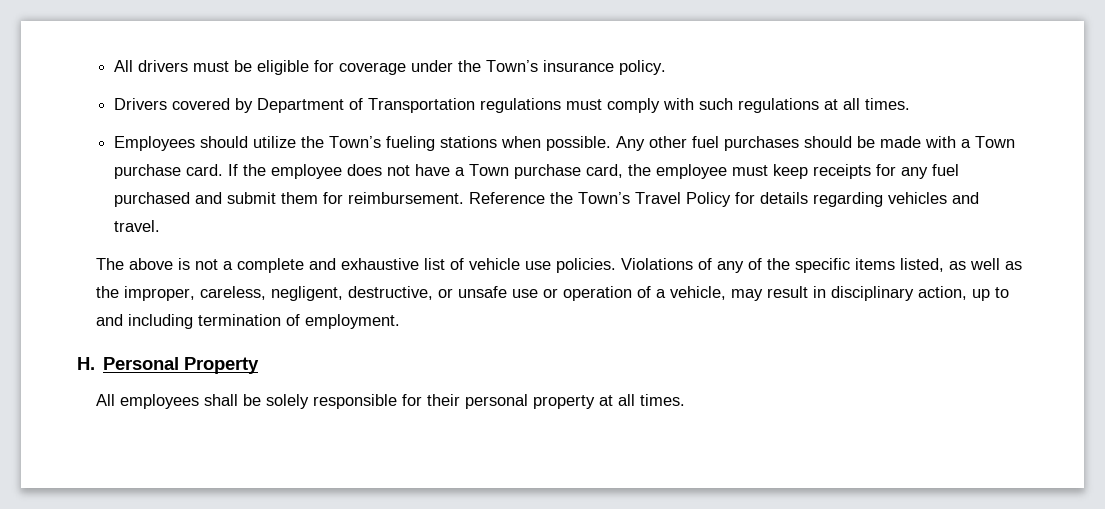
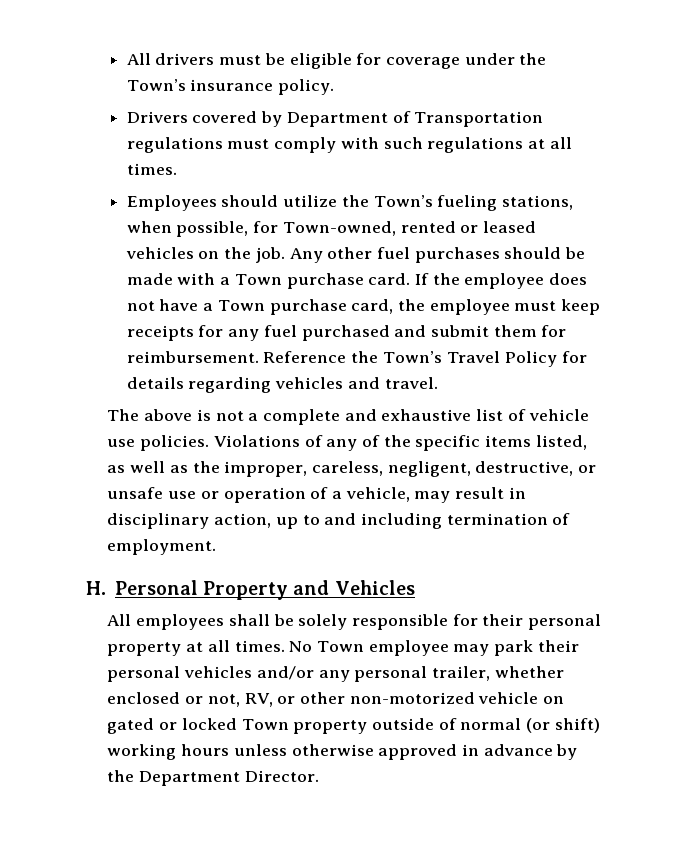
[440,136,612,151] stations when possible. -> [501,195,573,210] [126,221,536,237] [125,247,285,263] stations, when possible, for Town-owned, rented or leased vehicles on the job.
(260, 365) none -> [293,580,415,595] and Vehicles
(685, 400) none -> [289,640,579,656] [107,666,564,682] [107,692,565,707] [107,718,600,734] [107,744,578,760] [107,770,319,786] No Town employee may park their personal vehicles and/or any personal trailer, whether enclosed or not, RV, or other non-motorized vehicle on gated or locked Town property outside of normal (or shift) working hours unless otherwise approved in advance by the Department Director.

